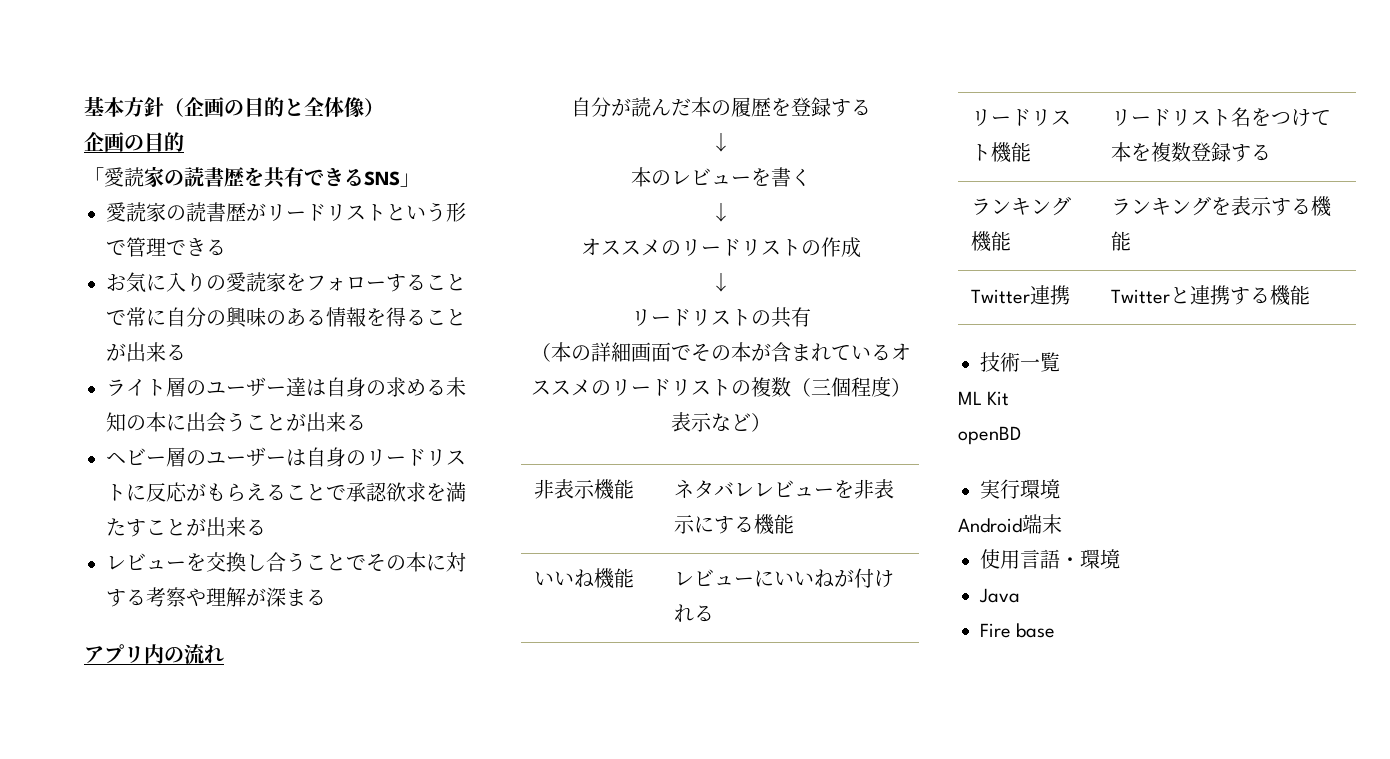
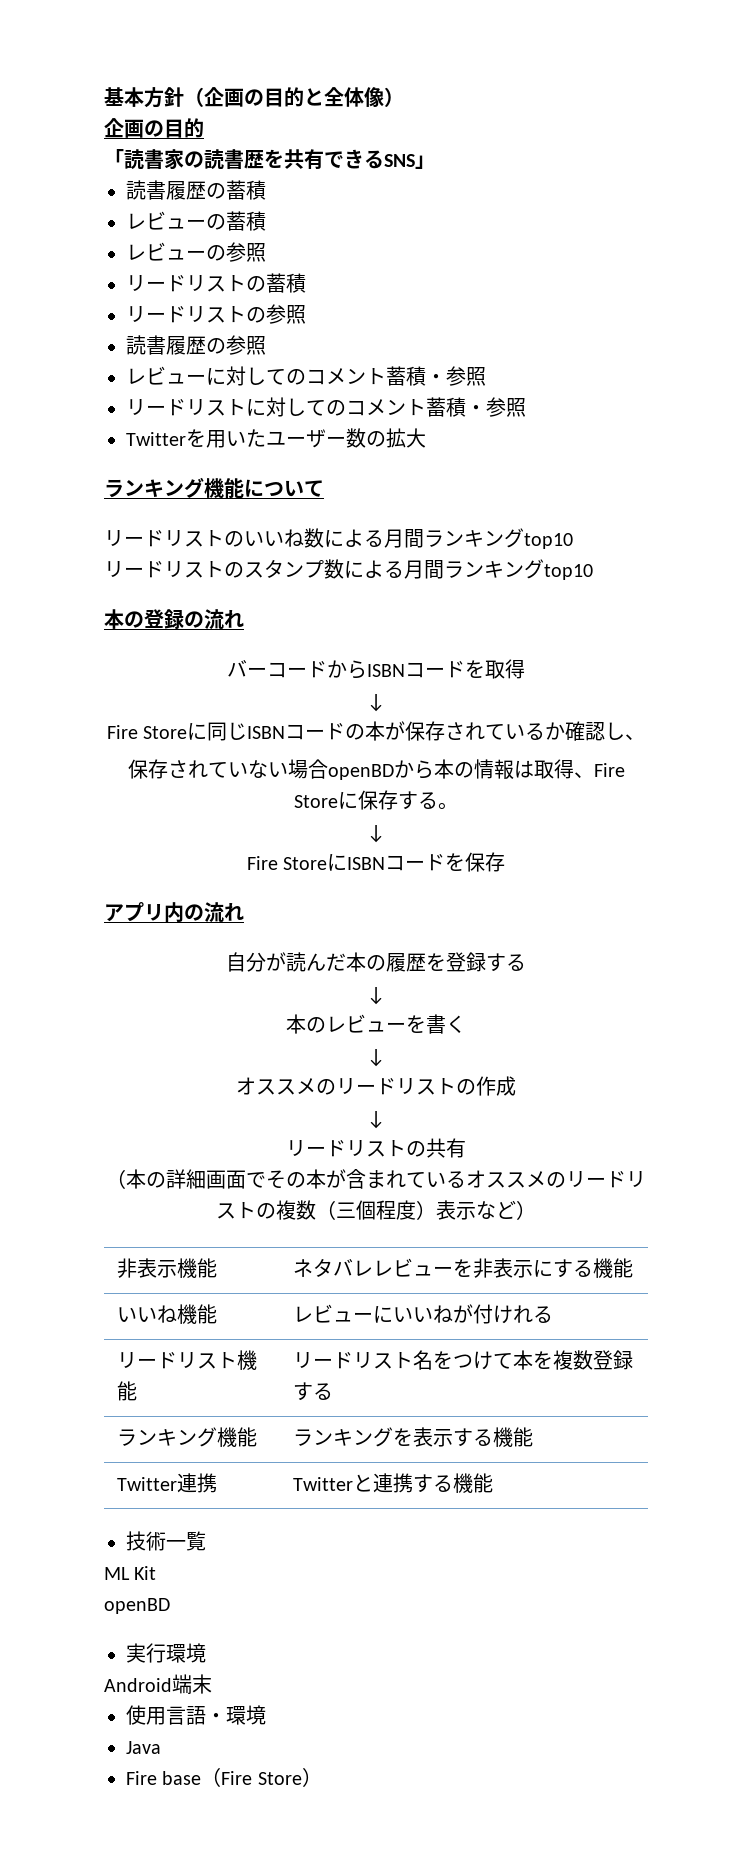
[104,167,144,187] 愛読 -> [124,149,164,170] 読書
[106,202,466,222] [106,237,226,257] [106,272,466,293] [106,307,466,328] [106,342,186,362] [106,377,466,397] [106,412,366,433] [106,447,466,467] [106,482,466,502] [106,517,266,537] [106,552,466,572] [106,587,326,607] 愛読家の読書歴がリードリストという形で管理できる // お気に入りの愛読家をフォローすることで常に自分の興味のある情報を得ることが出来る // ライト層のユーザー達は自身の求める未知の本に出会うことが出来る // ヘビー層のユーザーは自身のリードリストに反応がもらえることで承認欲求を満たすことが出来る // レビューを交換し合うことでその本に対する考察や理解が深まる -> [126,180,266,200] [126,211,266,231] [126,242,266,262] [126,273,306,293] [126,304,306,324] [126,335,266,355] [126,366,486,386] [126,397,526,417] [126,428,426,448] [104,477,324,498] [104,528,573,549] [104,559,593,580] [104,609,244,630] [227,659,525,679] [367,694,385,712] [106,721,646,741] [127,759,625,780] [294,790,458,810] [367,825,385,843] [246,852,506,872] 読書履歴の蓄積 // レビューの蓄積 // レビューの参照 // リードリストの蓄積 // リードリストの参照 // 読書履歴の参照 // レビューに対してのコメント蓄積・参照 // リードリストに対してのコメント蓄積・参照 // Twitterを用いたユーザー数の拡大 // ランキング機能について // リードリストのいいね数による月間ランキングtop10 // リードリストのスタンプ数による月間ランキングtop10 // 本の登録の流れ // バーコードからISBNコードを取得 // ↓ // Fire Storeに同じISBNコードの本が保存されているか確認し、 // 保存されていない場合openBDから本の情報は取得、Fire Storeに保存する。 // ↓ // Fire StoreにISBNコードを保存
(1056, 630) none -> [201,1767,322,1787] （Fire Store）

